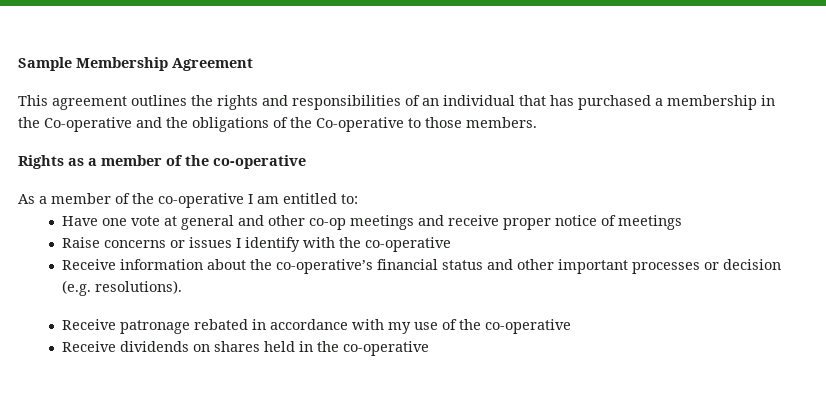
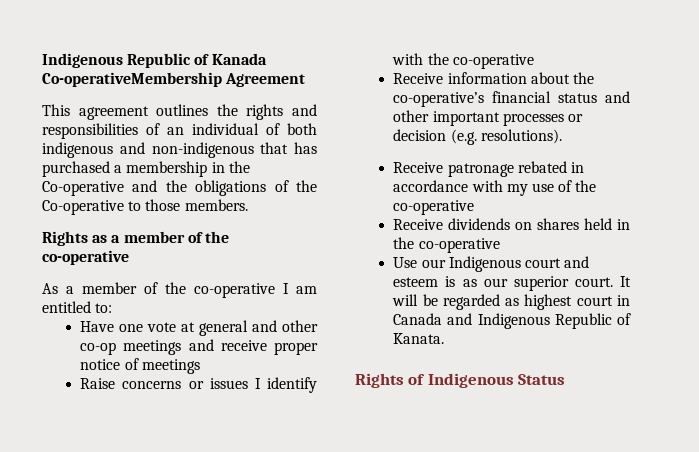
[18,57,168,71] Sample Membership -> [42,53,267,68] [42,72,222,87] Indigenous Republic of Kanada Co-operativeMembership
(515, 100) none -> [266,123,317,135] [42,142,254,158] of both indigenous and non-indigenous
(430, 348) none -> [393,256,590,272] [393,276,631,291] [392,294,630,310] [393,313,631,329] [393,333,445,344] [355,373,566,388] // Use our Indigenous court and esteem is as our superior court. It will be regarded as highest court in Canada and Indigenous Republic of Kanata. // Rights of Indigenous Status

